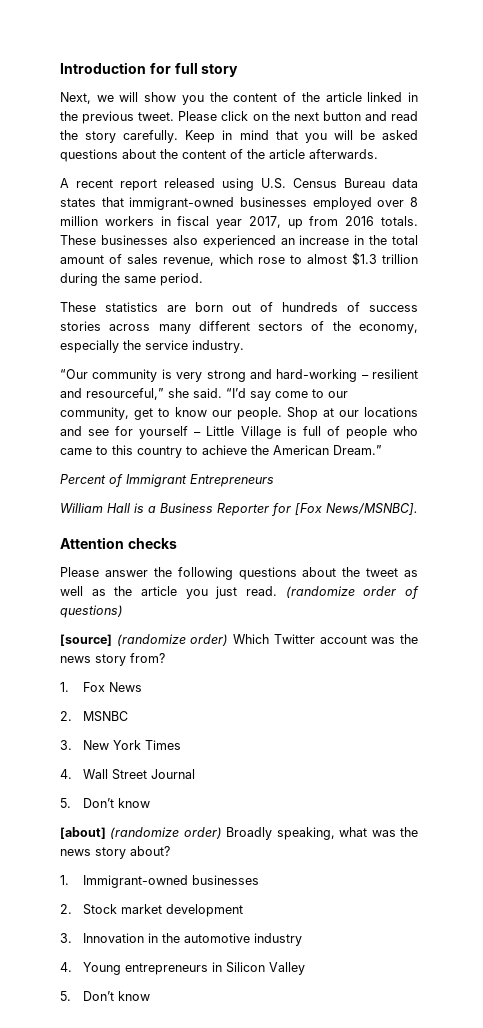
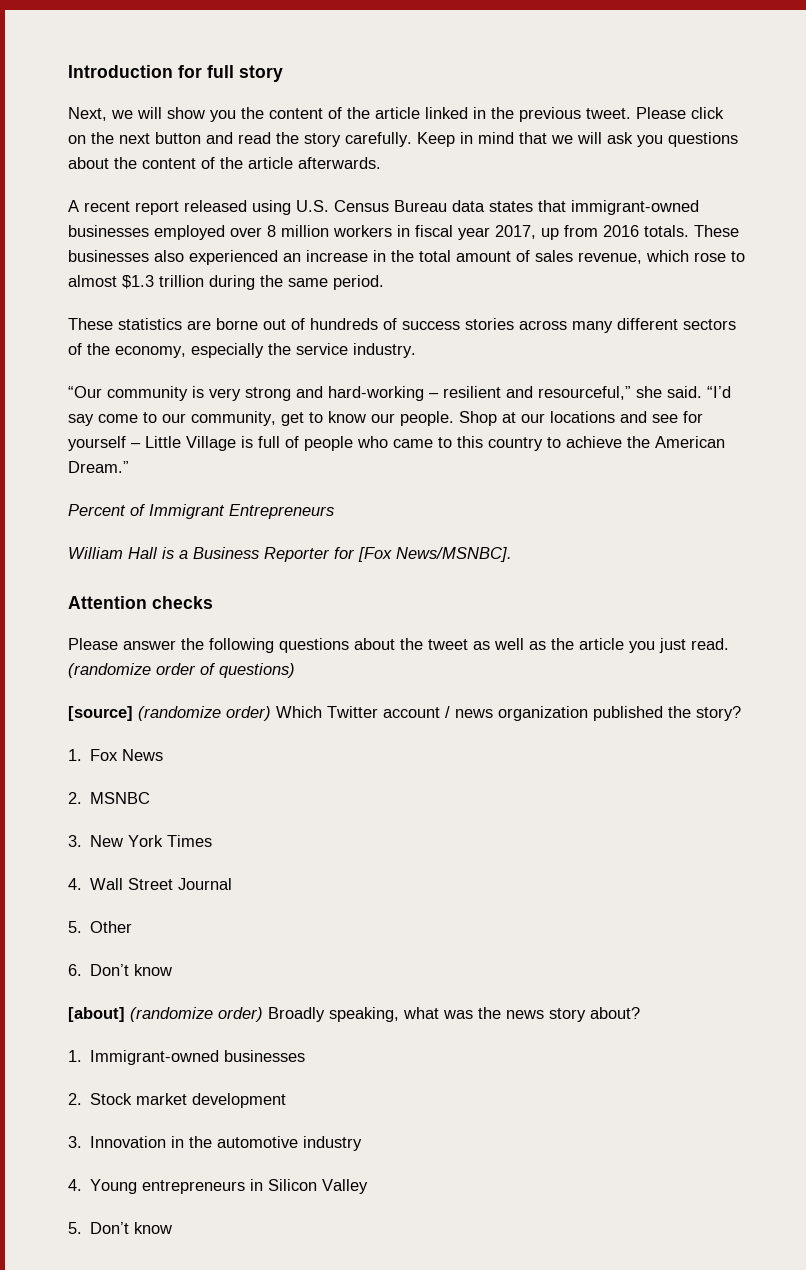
[304,130,419,143] you will be asked -> [551,132,663,147] we will ask you
[195,302,223,312] born -> [216,318,258,330] borne
[371,634,419,644] [60,653,165,666] was the news story from? -> [445,706,741,721] / news organization published the story?
(71, 803) none -> [90,921,133,933] [68,964,82,976] Other // 6.

